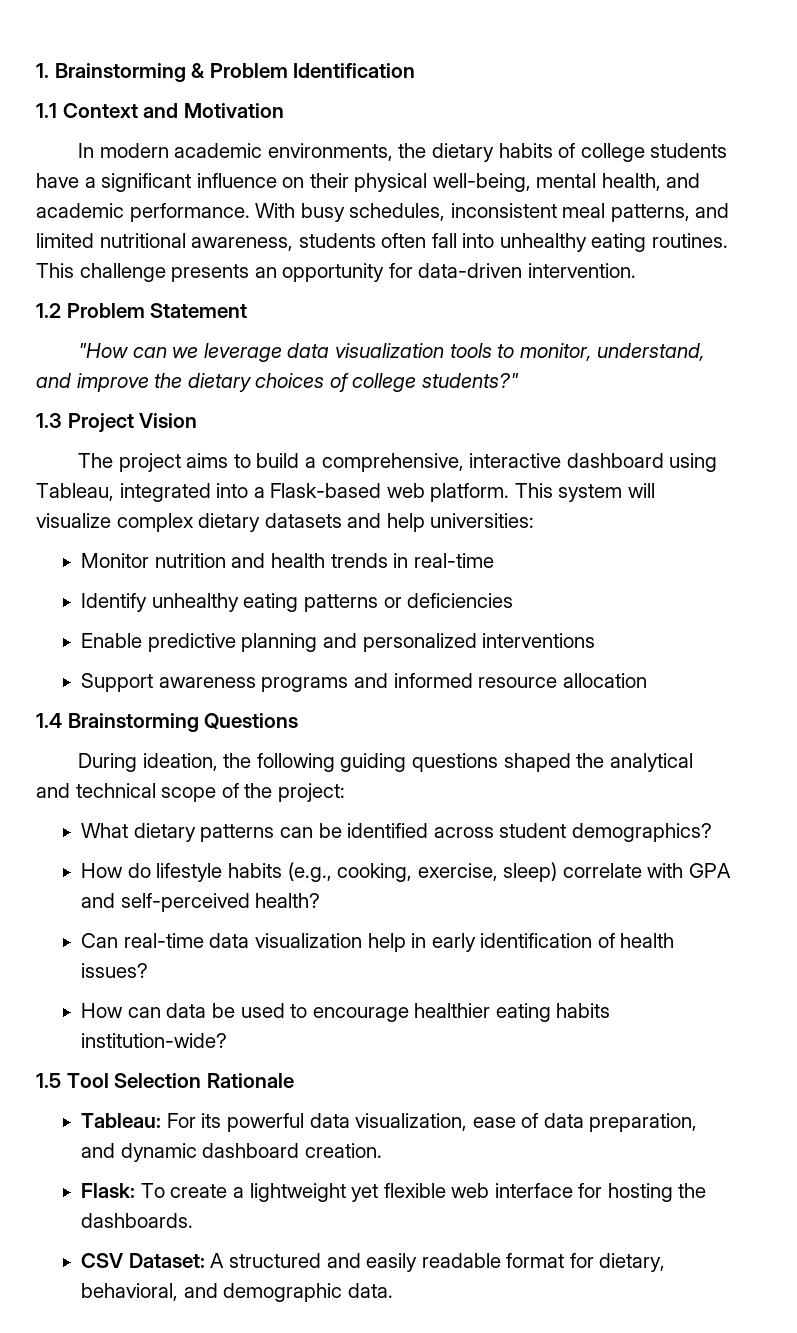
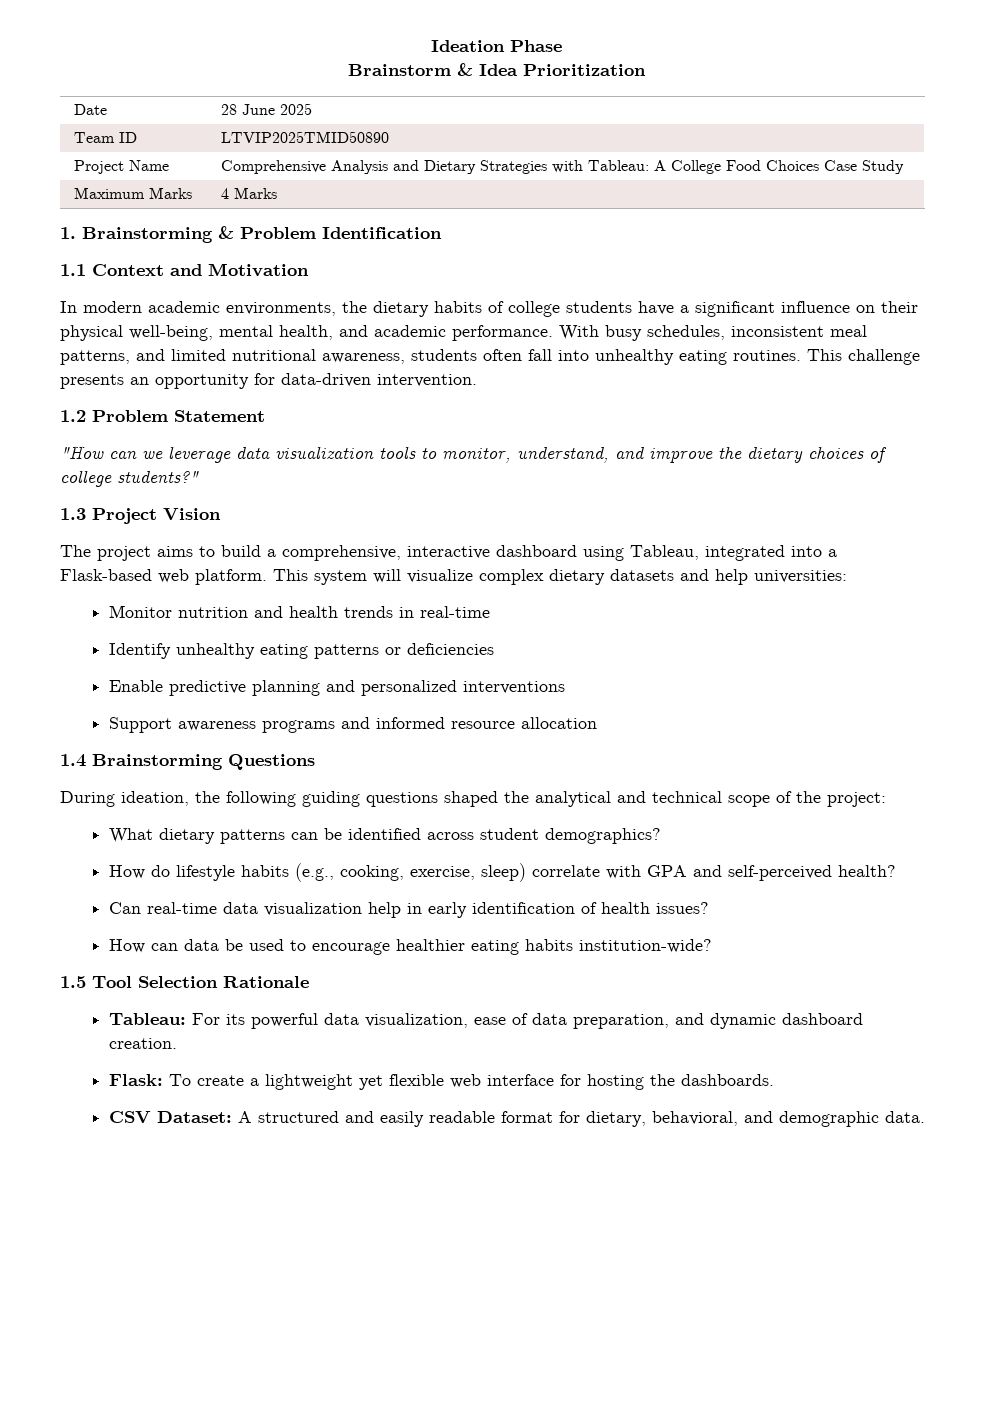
(36, 70) none -> [430,40,562,52] [347,63,646,76] [73,104,107,115] [220,103,312,115] [73,132,137,143] [220,131,389,143] [73,160,169,174] [220,160,904,174] [73,187,192,199] [220,187,277,199] Ideation Phase // Brainstorm & Idea Prioritization // Date | 28 June 2025 // Team ID | LTVIP2025TMID50890 // Project Name | Comprehensive Analysis and Dietary Strategies with Tableau: A College Food Choices Case Study // Maximum Marks | 4 Marks //

